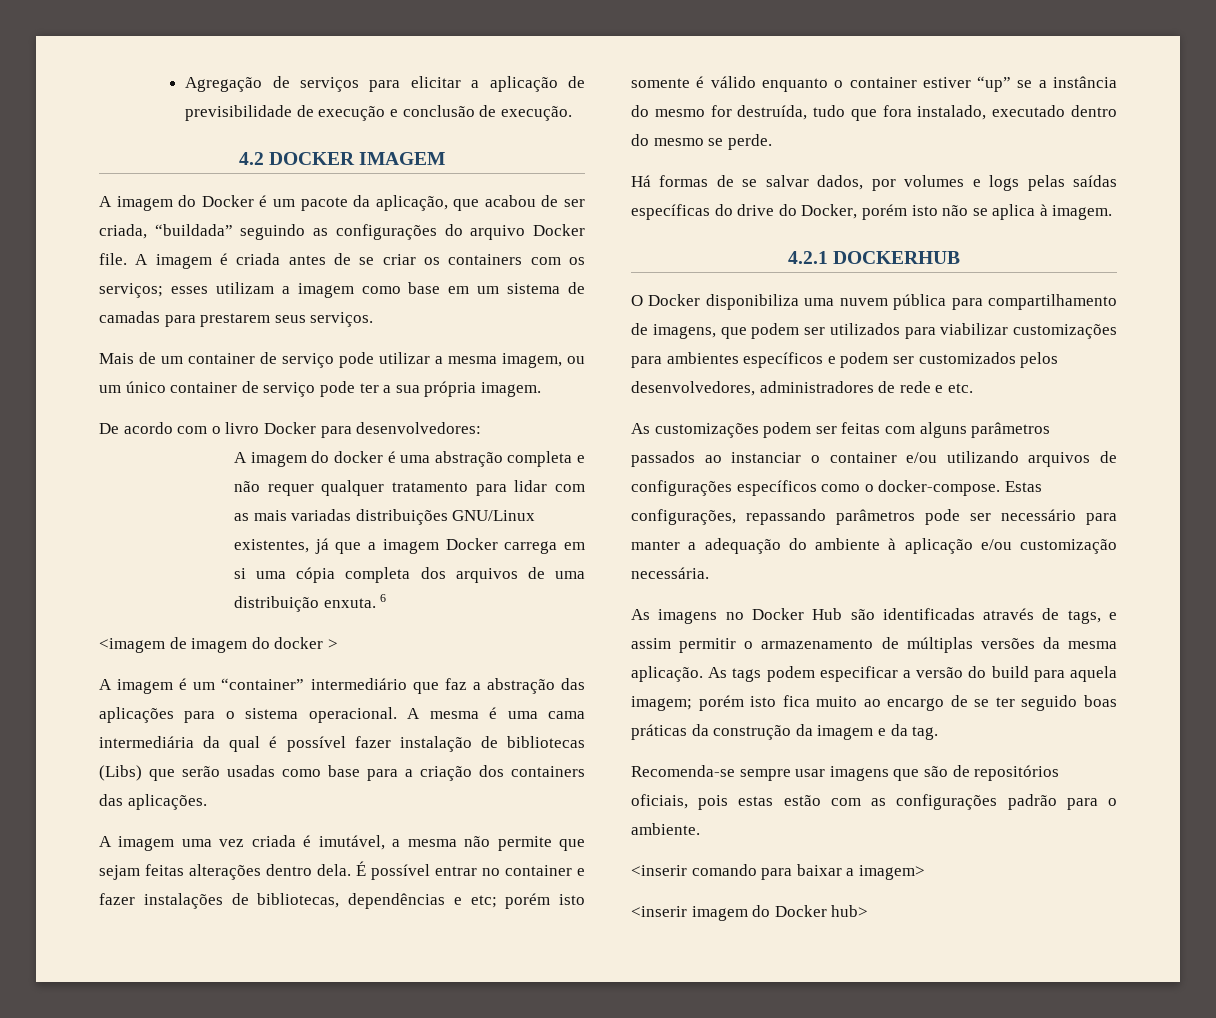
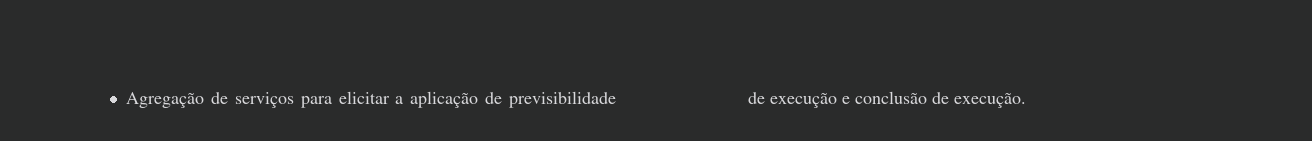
[238,152,446,165] [99,195,585,211] [99,224,585,240] [99,253,585,269] [99,282,585,298] [99,311,374,327] [99,352,585,368] [99,381,541,397] [99,422,482,438] [234,451,585,467] [234,480,585,496] [234,509,536,525] [234,538,586,554] [234,567,585,583] [234,594,387,612] [99,637,338,653] [99,678,586,694] [99,707,585,723] [99,736,585,752] [99,765,585,781] [99,794,207,810] [99,835,585,851] [99,861,585,880] [99,893,585,909] [631,76,1117,92] [631,105,1117,121] [631,134,772,150] [631,175,1117,191] [631,204,1113,220] [787,251,961,264] [631,294,1117,310] [631,323,1117,339] [631,352,1059,368] [631,381,973,396] [631,422,1051,438] [631,451,1117,467] [631,480,1042,496] [631,509,1117,525] [631,538,1117,554] [631,567,709,579] [631,608,1117,624] [631,637,1117,653] [631,666,1117,682] [631,695,1117,711] [631,724,939,740] [631,765,1060,781] [631,794,1117,810] [631,823,700,835] [631,864,925,880] [631,905,869,921] // 4.2 DOCKER IMAGEM // A imagem do Docker é um pacote da aplicação, que acabou de ser criada, “buildada” seguindo as configurações do arquivo Docker file. A imagem é criada antes de se criar os containers com os serviços; esses utilizam a imagem como base em um sistema de camadas para prestarem seus serviços. // Mais de um container de serviço pode utilizar a mesma imagem, ou um único container de serviço pode ter a sua própria imagem. // De acordo com o livro Docker para desenvolvedores: // A imagem do docker é uma abstração completa e não requer qualquer tratamento para lidar com as mais variadas distribuições GNU/Linux existentes, já que a imagem Docker carrega em si uma cópia completa dos arquivos de uma distribuição enxuta. 6 // <imagem de imagem do docker > // A imagem é um “container” intermediário que faz a abstração das aplicações para o sistema operacional. A mesma é uma cama intermediária da qual é possível fazer instalação de bibliotecas (Libs) que serão usadas como base para a criação dos containers das aplicações. // A imagem uma vez criada é imutável, a mesma não permite que sejam feitas alterações dentro dela. É possível entrar no container e fazer instalações de bibliotecas, dependências e etc; porém isto somente é válido enquanto o container estiver “up” se a instância do mesmo for destruída, tudo que fora instalado, executado dentro do mesmo se perde. // Há formas de se salvar dados, por volumes e logs pelas saídas específicas do drive do Docker, porém isto não se aplica à imagem. // 4.2.1 DOCKERHUB // O Docker disponibiliza uma nuvem pública para compartilhamento de imagens, que podem ser utilizados para viabilizar customizações para ambientes específicos e podem ser customizados pelos desenvolvedores, administradores de rede e etc. // As customizações podem ser feitas com alguns parâmetros passados ao instanciar o container e/ou utilizando arquivos de configurações específicos como o docker-compose. Estas configurações, repassando parâmetros pode ser necessário para manter a adequação do ambiente à aplicação e/ou customização necessária. // As imagens no Docker Hub são identificadas através de tags, e assim permitir o armazenamento de múltiplas versões da mesma aplicação. As tags podem especificar a versão do build para aquela imagem; porém isto fica muito ao encargo de se ter seguido boas práticas da construção da imagem e da tag. // Recomenda-se sempre usar imagens que são de repositórios oficiais, pois estas estão com as configurações padrão para o ambiente. // <inserir comando para baixar a imagem> // <inserir imagem do Docker hub> -> (1027, 100) none

